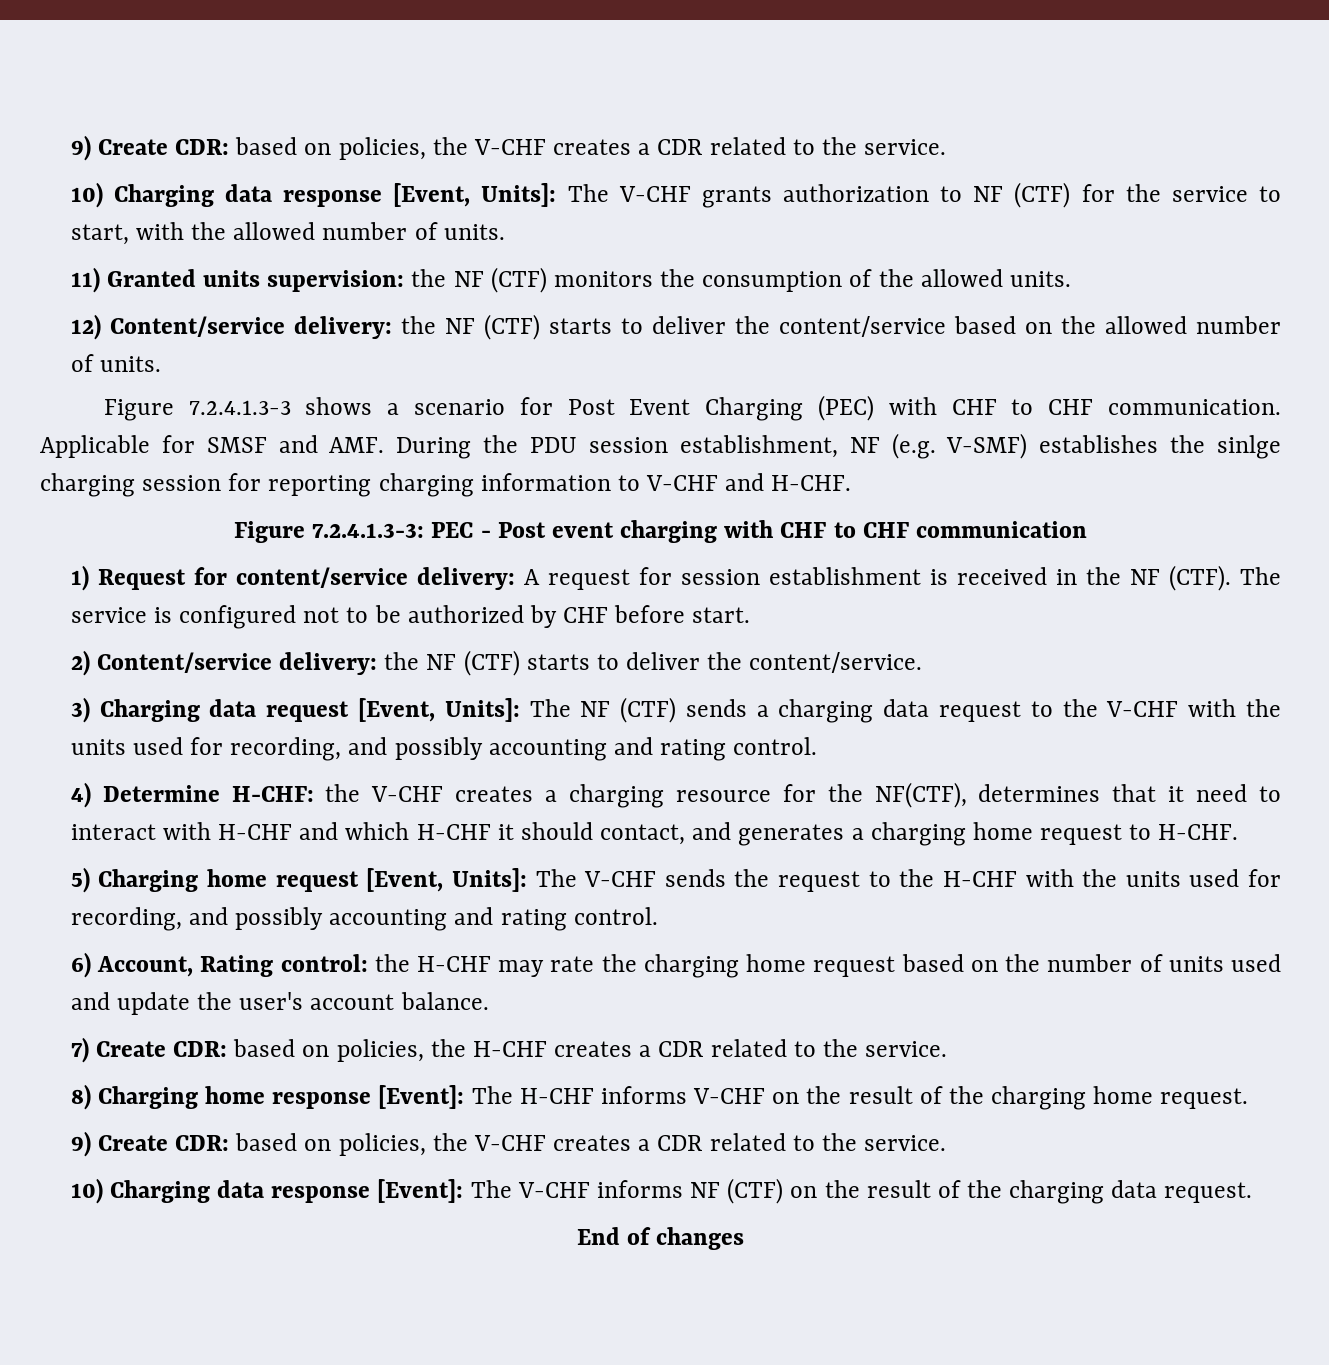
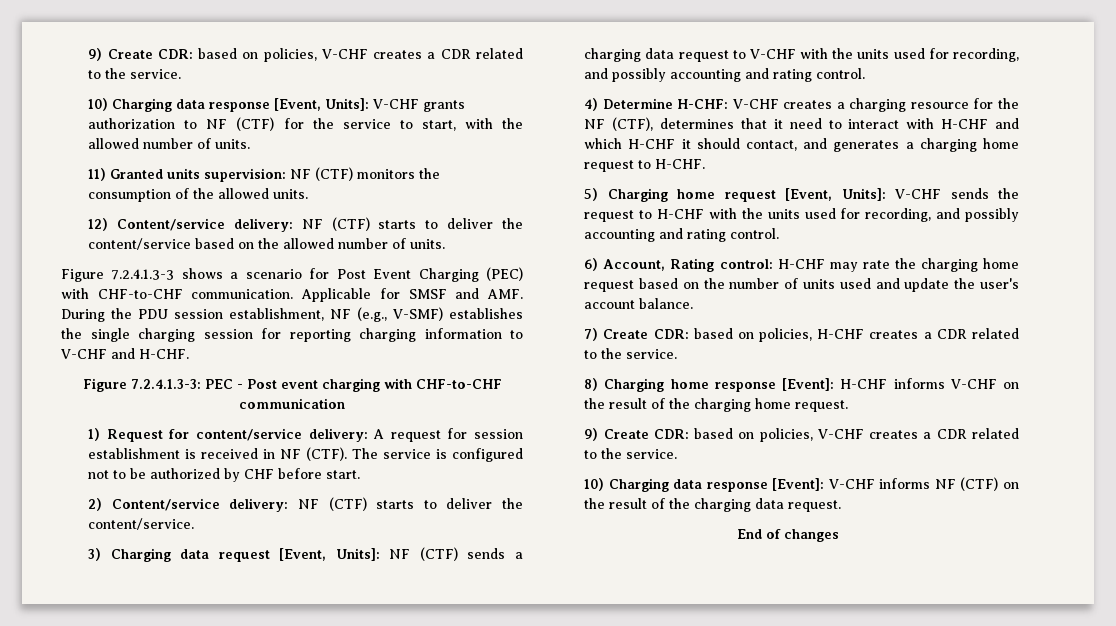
[70,135,468,161] 9) Create CDR: based on policies, the -> [88,48,317,62] 9) Create CDR: based on policies,
[567,184,609,202] The -> (370, 104) none
[411,269,447,287] the -> (287, 175) none
[400,316,436,334] the -> (293, 225) none
[951,399,1094,415] CHF to CHF -> [97,289,183,299] CHF-to-CHF
[891,433,936,459] (e.g. -> [357,307,387,322] (e.g.,
[1217,435,1281,459] sinlge -> [90,328,130,342] single
[780,522,909,538] CHF to CHF -> [415,379,502,389] CHF-to-CHF
[1085,567,1121,585] the -> (276, 454) none
[384,652,420,670] the -> (289, 505) none
[529,699,571,717] The -> (380, 554) none
[1062,699,1098,717] the -> (746, 54) none
[325,784,361,802] the -> (729, 104) none
[874,782,967,808] NF(CTF), -> [584,117,654,131] NF (CTF),
[535,869,577,887] The -> (886, 194) none
[899,869,935,887] the -> (653, 214) none
[374,954,410,972] the -> (773, 264) none
[430,1039,466,1057] the -> (813, 335) none
[471,1086,513,1104] The -> (835, 384) none
[432,1133,468,1151] the -> (813, 435) none
[470,1180,512,1198] The -> (825, 484) none

